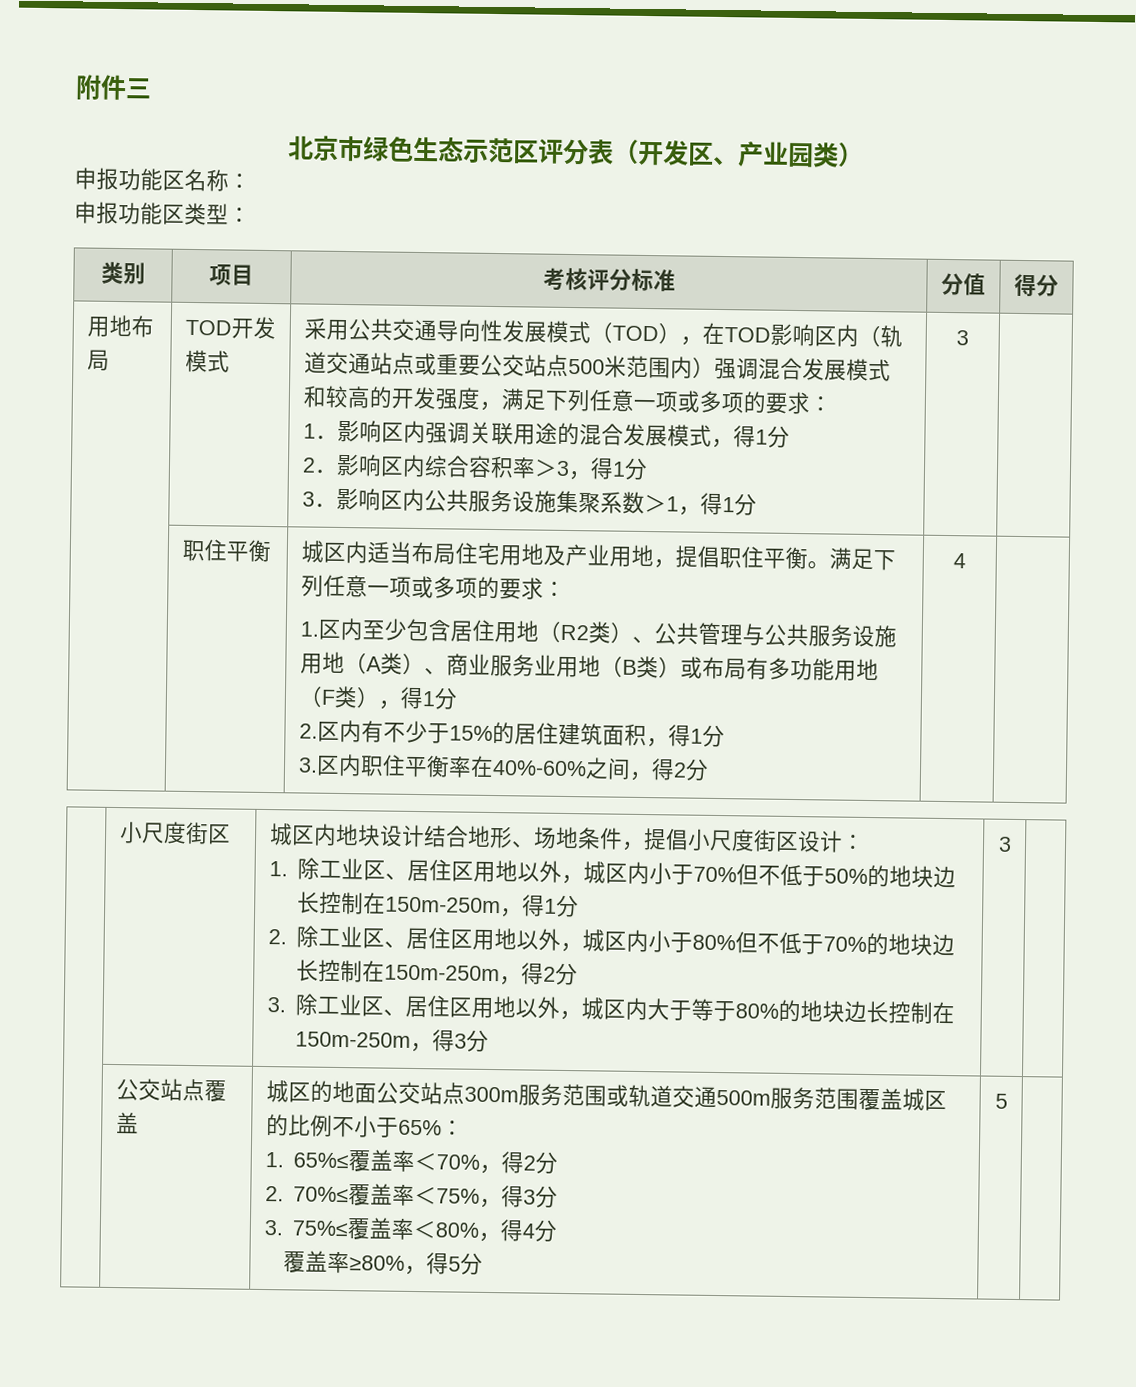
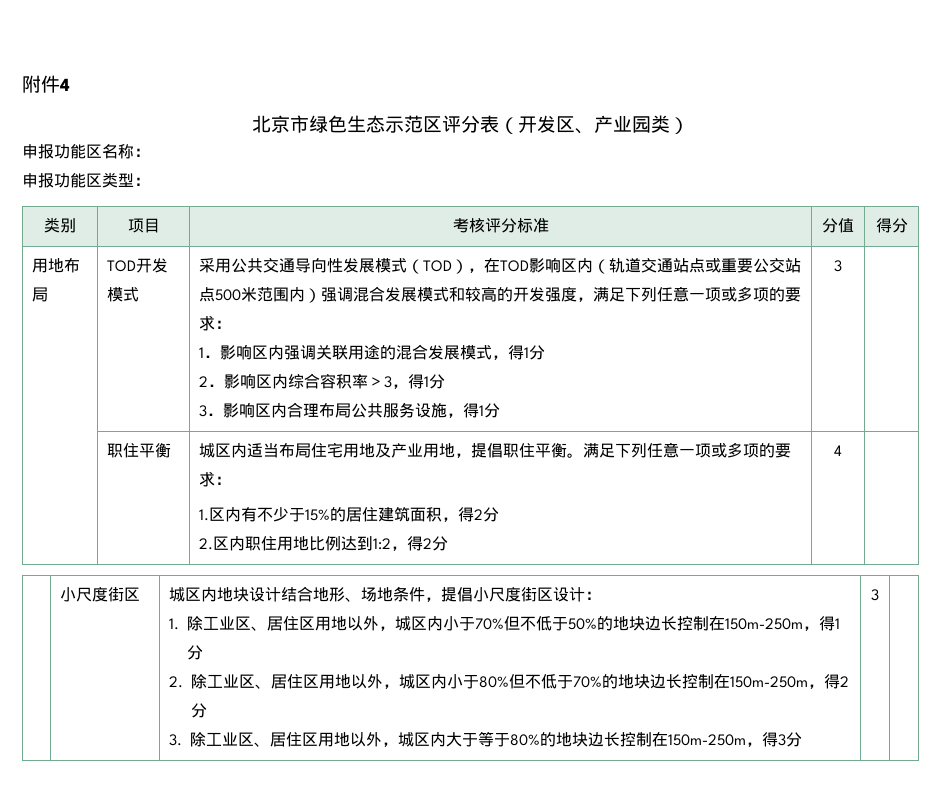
[125,77,152,100] 三 -> [60,78,70,91] 4
[423,489,679,514] 公共服务设施集聚系数＞1 -> [287,402,448,418] 合理布局公共服务设施
[361,618,897,648] [299,651,879,681] [298,685,458,710] [298,719,362,743] 至少包含居住用地（R2类）、公共管理与公共服务设施用地（A类）、商业服务业用地（B类）或布局有多功能用地（F类），得1分 // 2.区内 -> (242, 514) none
[689,724,725,748] [297,757,318,773] 1分 // 3. -> [474,507,500,522] [199,538,214,550] 2分 // 2.
[403,755,631,780] 平衡率在40%-60%之间 -> [277,536,392,551] 用地比例达到1:2
[115,1078,227,1102] [115,1112,139,1134] [265,1080,947,1112] [265,1114,464,1138] [264,1149,559,1175] [264,1183,559,1209] [263,1217,559,1243] [283,1250,484,1276] [994,1093,1008,1109] // | 公交站点覆盖 | 城区的地面公交站点300m服务范围或轨道交通500m服务范围覆盖城区的比例不小于65%： // 1. 65%≤覆盖率＜70%，得2分 // 2. 70%≤覆盖率＜75%，得3分 // 3. 75%≤覆盖率＜80%，得4分 // 覆盖率≥80%，得5分 | 5 | -> (879, 595) none

